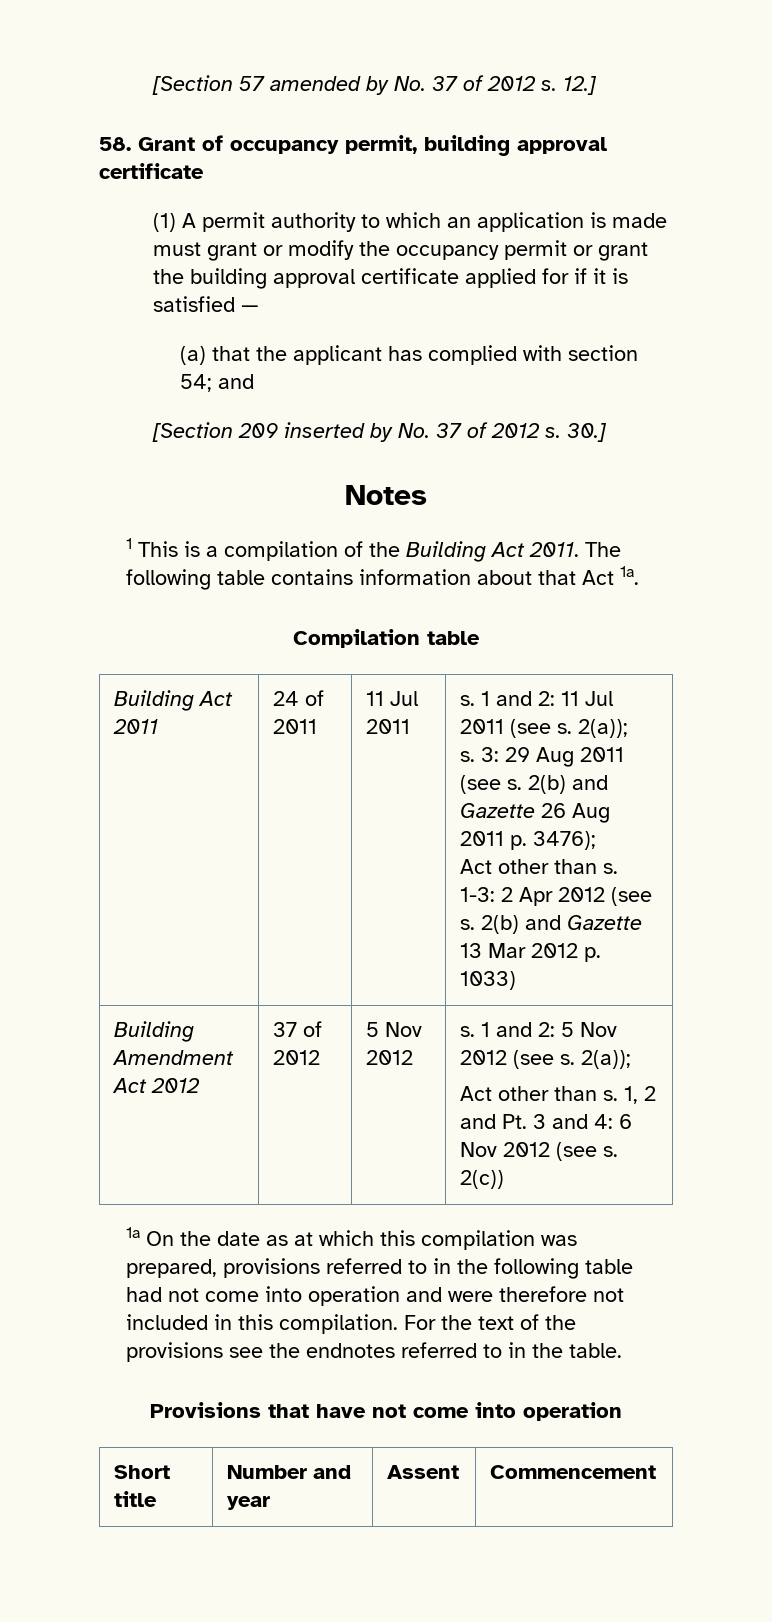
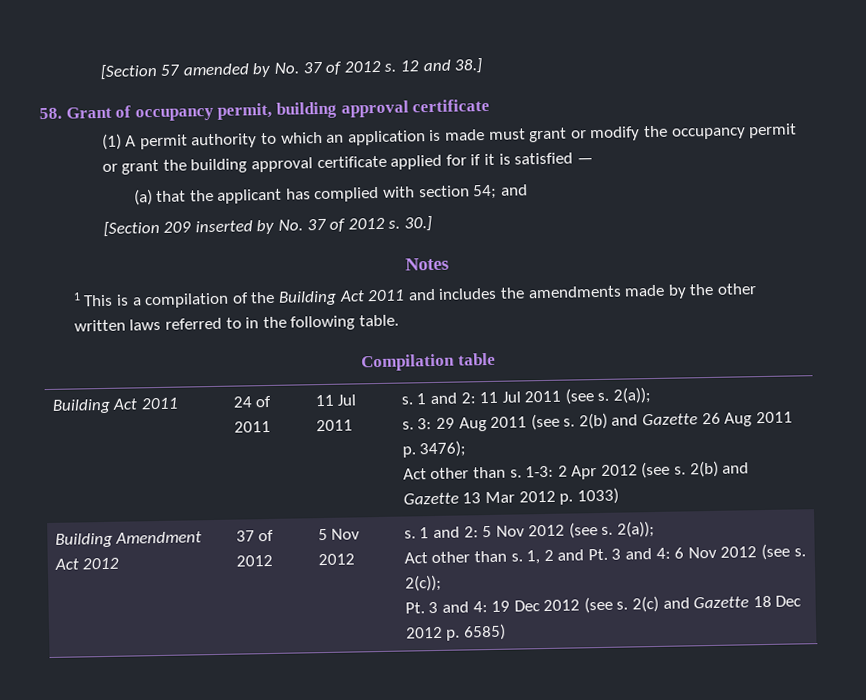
[563,76,598,95] 12.] -> [400,58,483,74] 12 and 38.]
[529,542,622,557] [126,566,640,590] 2011. The following table contains information about that Act 1a. -> [367,283,757,302] [73,314,399,332] 2011 and includes the amendments made by the other written laws referred to in the following table.
[459,1170,504,1189] [126,1227,578,1250] [126,1258,634,1279] [126,1286,625,1306] [126,1314,577,1334] [126,1342,623,1362] [150,1402,622,1421] [113,1465,170,1479] [113,1491,157,1507] [226,1465,351,1479] [226,1496,270,1510] [386,1465,459,1479] [489,1465,656,1479] 2(c)) // 1a On the date as at which this compilation was prepared, provisions referred to in the following table had not come into operation and were therefore not included in this compilation. For the text of the provisions see the endnotes referred to in the table. // Provisions that have not come into operation // Short title | Number and year | Assent | Commencement -> [404,574,442,592] [404,595,802,614] [405,623,506,641] 2(c)); // Pt. 3 and 4: 19 Dec 2012 (see s. 2(c) and Gazette 18 Dec 2012 p. 6585)

